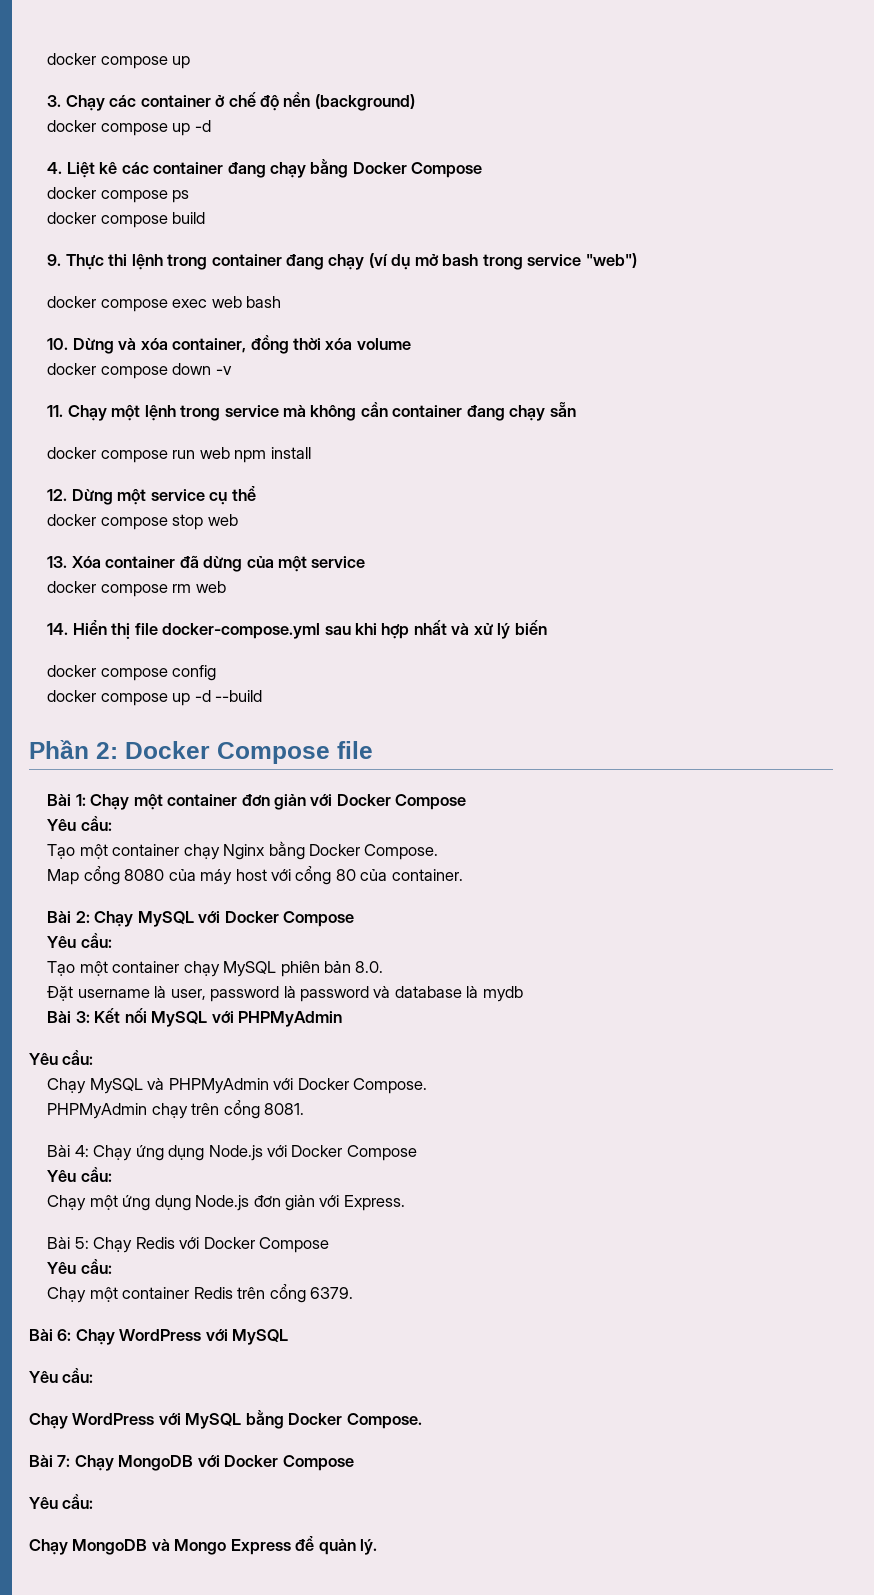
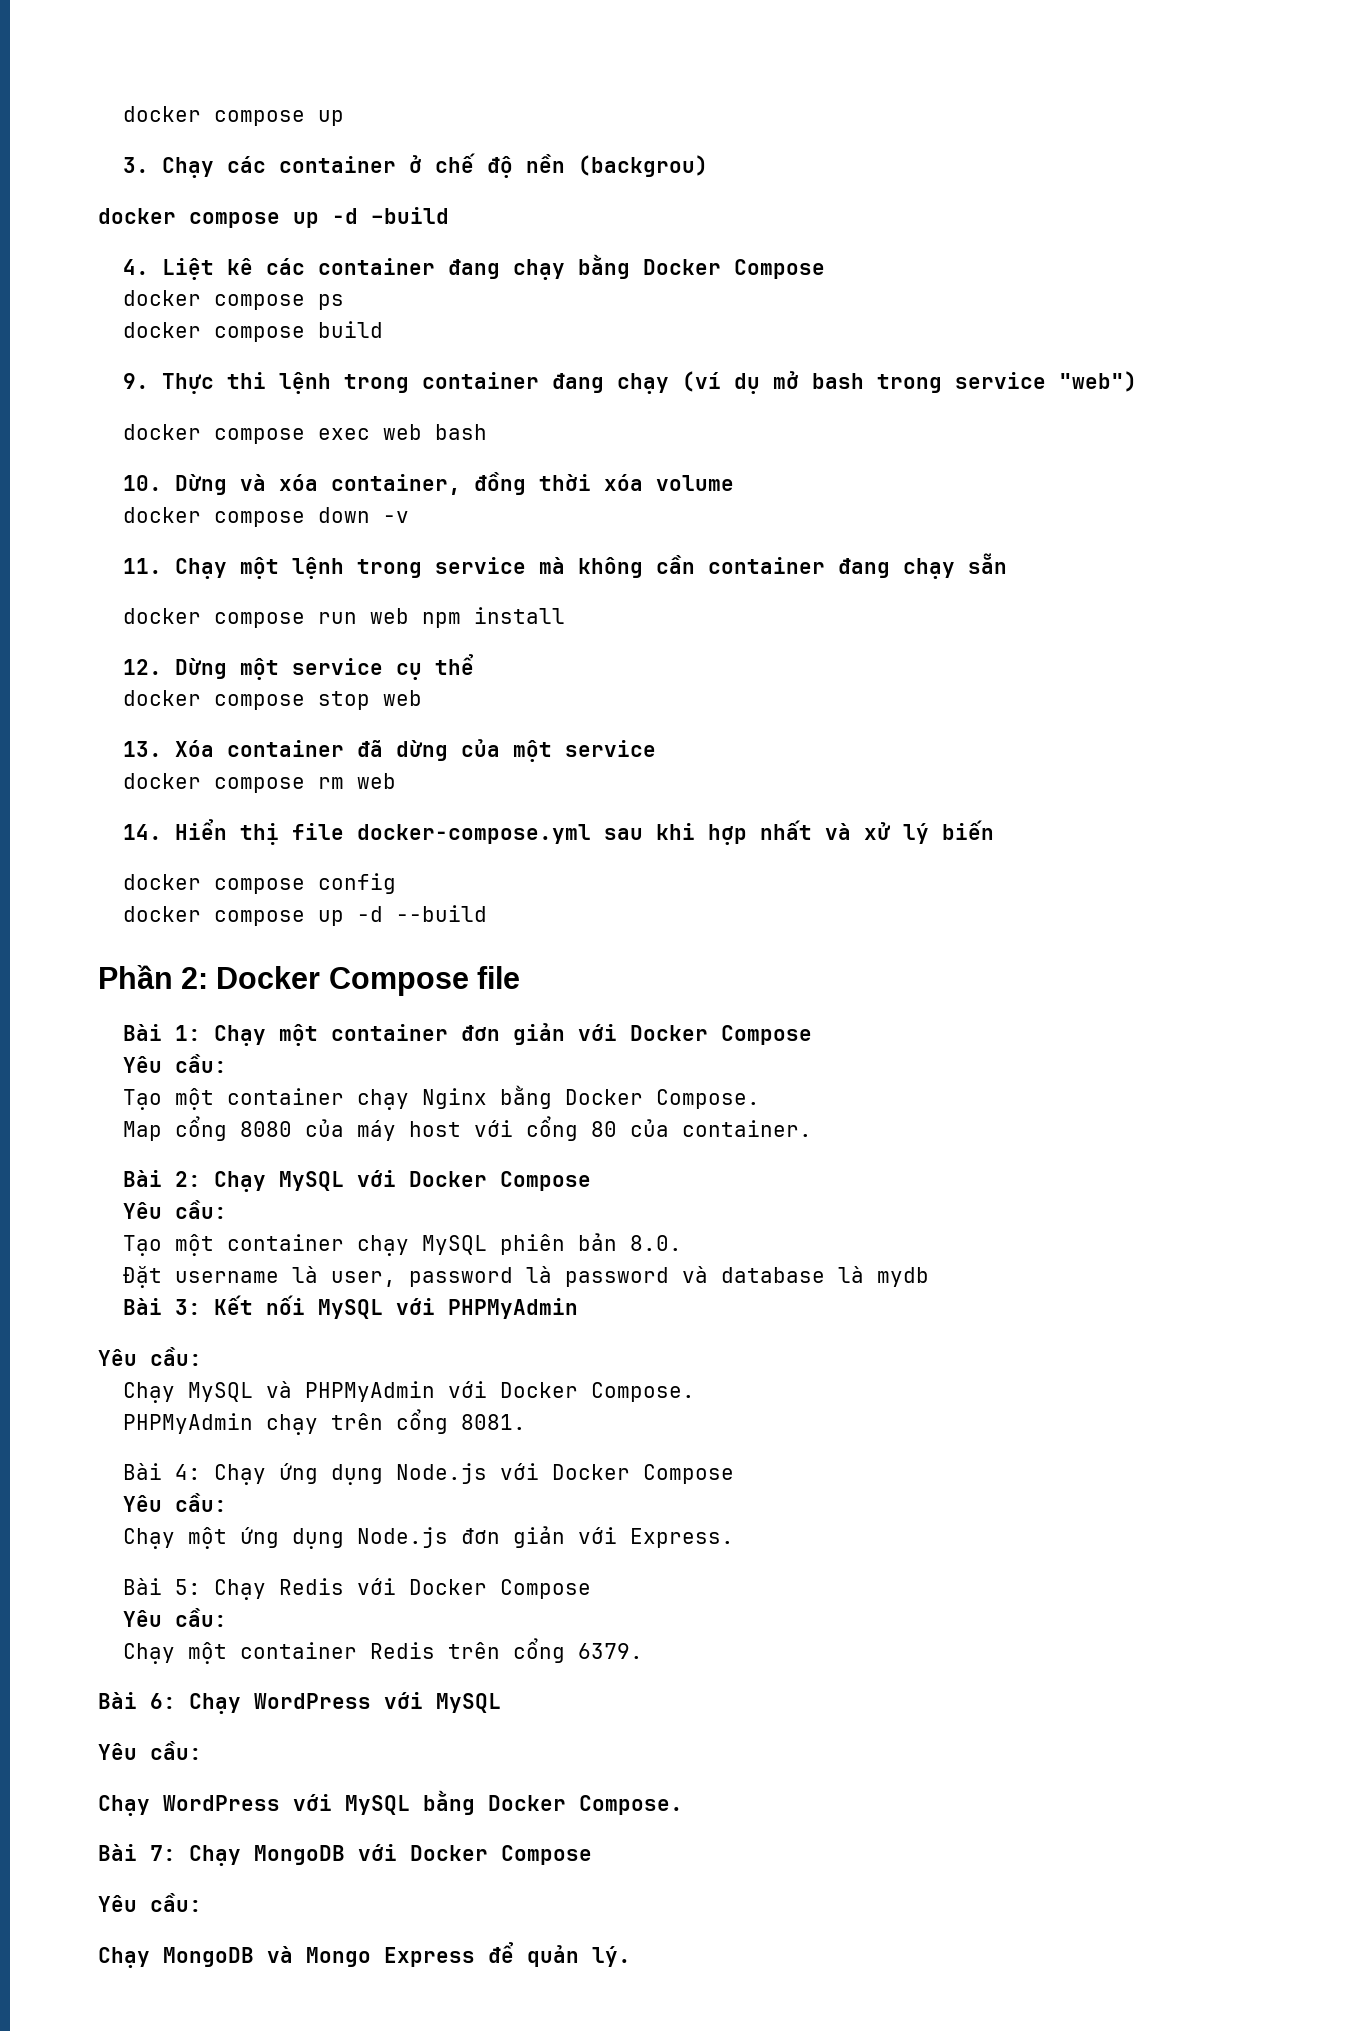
[314,94,415,111] [47,120,211,136] (background) // docker compose up -d -> [578,155,709,177] [98,207,449,228] (backgrou) // docker compose up -d –build

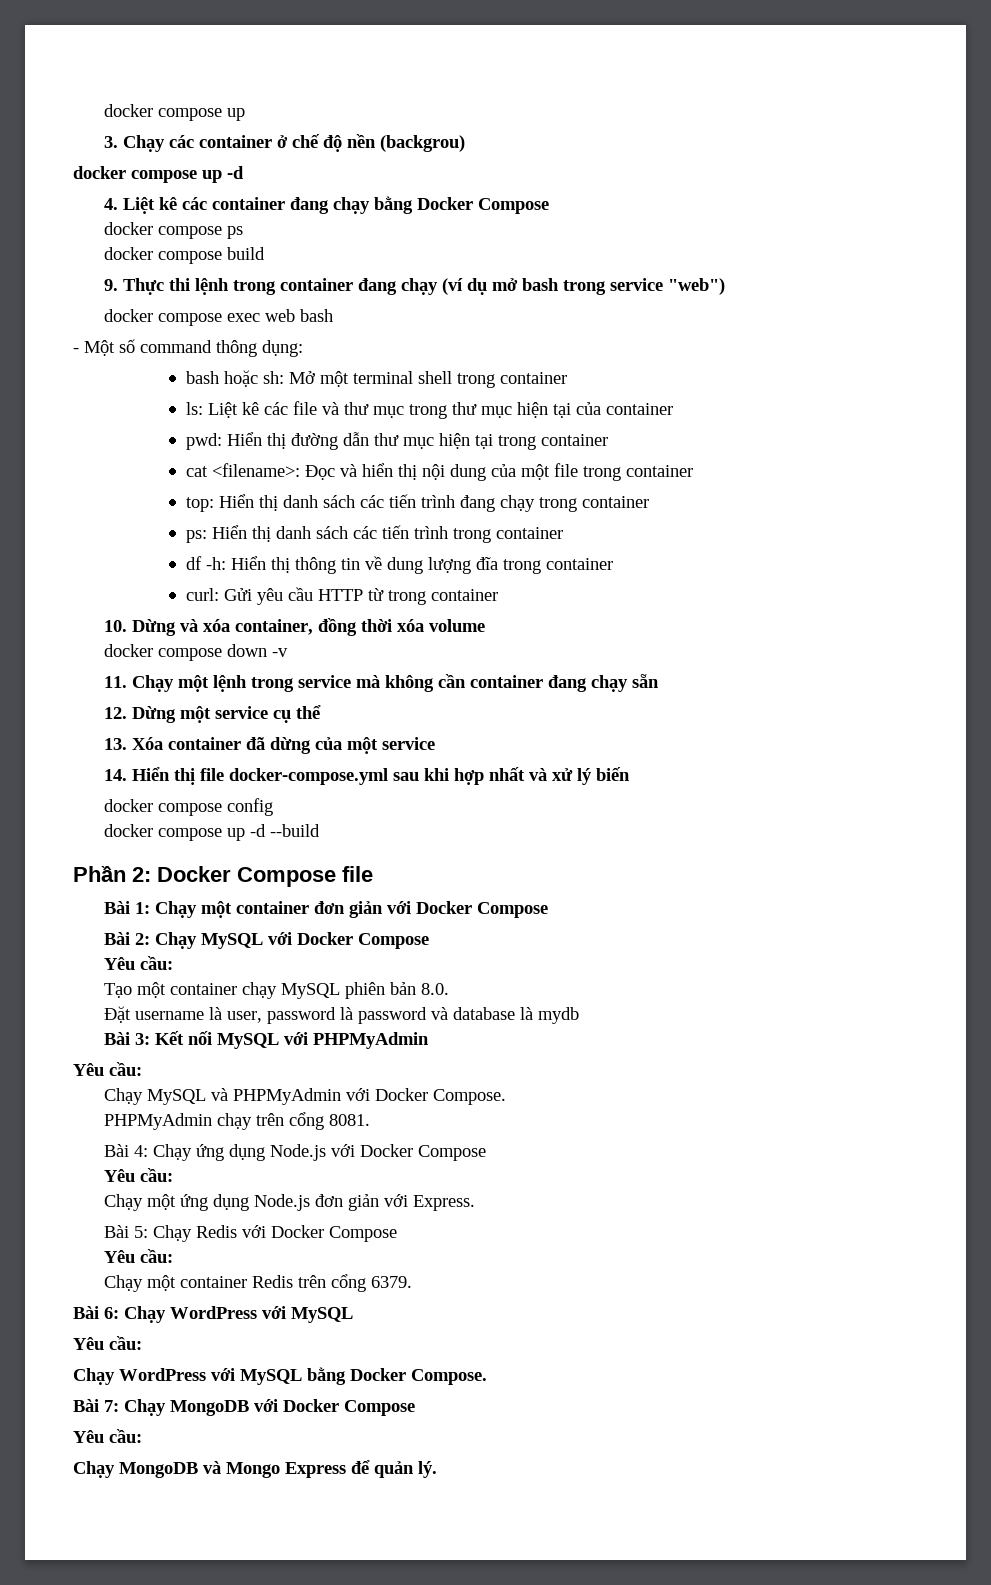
[371,207,449,224] –build -> (244, 172) none
(488, 432) none -> [73,339,303,357] [185,370,567,388] [185,401,673,419] [185,432,608,450] [185,463,693,481] [185,494,649,512] [185,525,563,543] [185,556,613,574] [185,587,498,605] // - Một số command thông dụng: // bash hoặc sh: Mở một terminal shell trong container // ls: Liệt kê các file và thư mục trong thư mục hiện tại của container // pwd: Hiển thị đường dẫn thư mục hiện tại trong container // cat <filename>: Đọc và hiển thị nội dung của một file trong container // top: Hiển thị danh sách các tiến trình đang chạy trong container // ps: Hiển thị danh sách các tiến trình trong container // df -h: Hiển thị thông tin về dung lượng đĩa trong container // curl: Gửi yêu cầu HTTP từ trong container
[123,607,566,628] // docker compose run web npm install -> (659, 681) none
[123,690,423,710] // docker compose stop web -> (321, 712) none
[123,773,397,793] // docker compose rm web -> (435, 743) none
[123,1054,228,1073] [123,1085,761,1110] [123,1116,813,1141] // Yêu cầu: // Tạo một container chạy Nginx bằng Docker Compose. // Map cổng 8080 của máy host với cổng 80 của container. -> (548, 910) none

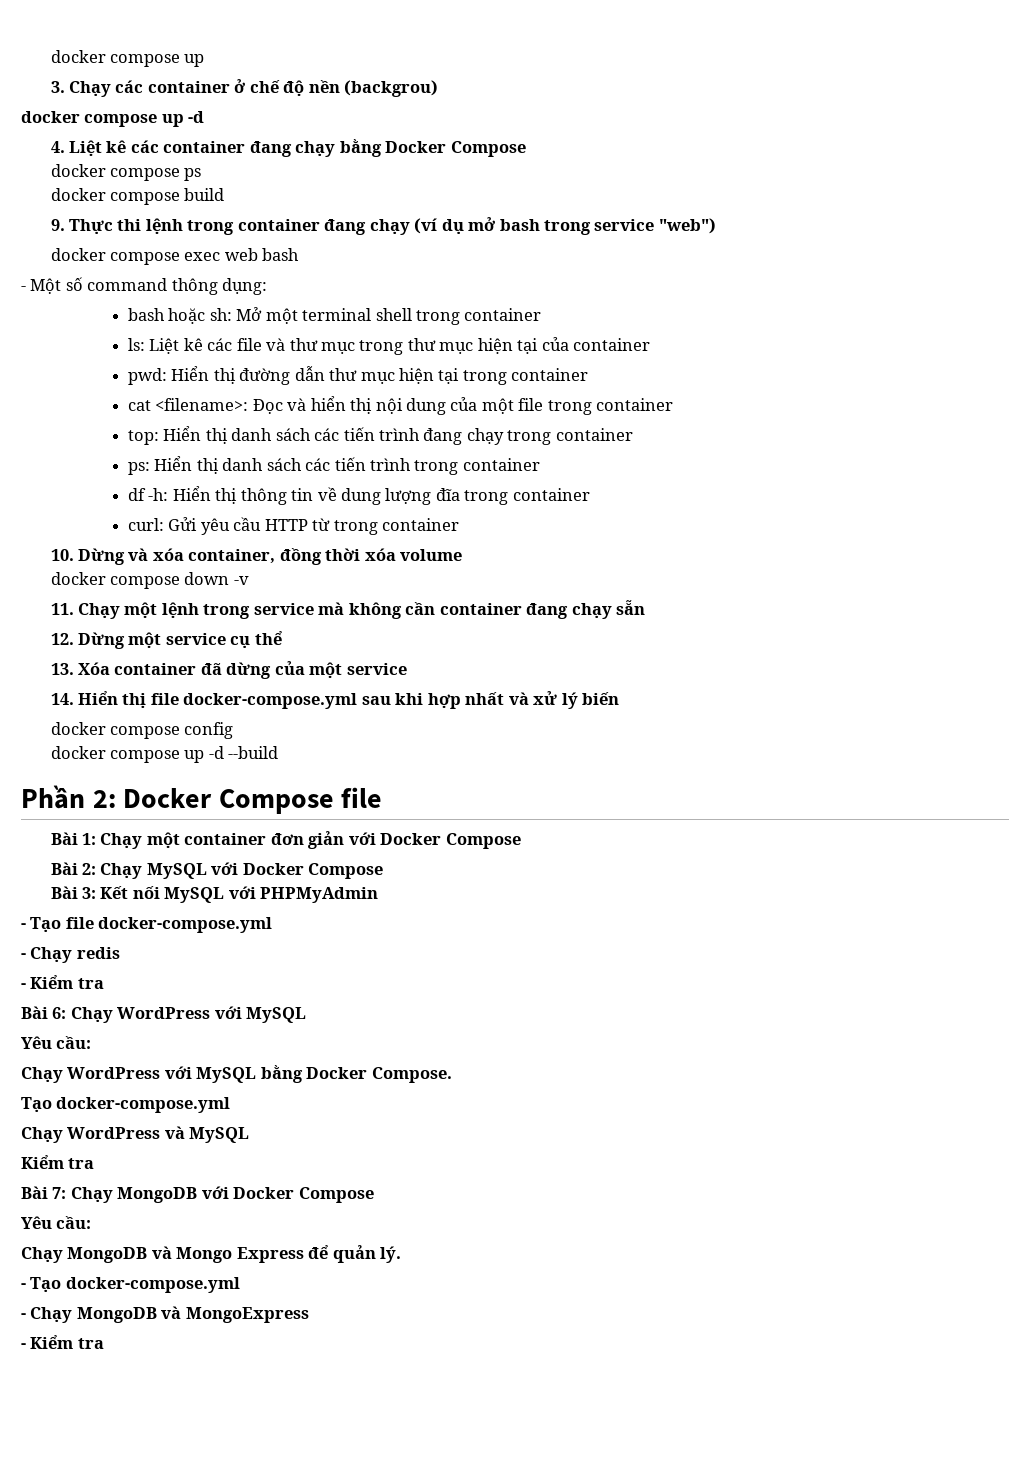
[103,956,173,970] [103,982,449,999] [103,1006,579,1024] // Yêu cầu: // Tạo một container chạy MySQL phiên bản 8.0. // Đặt username là user, password là password và database là mydb -> (384, 871) none
[73,1062,142,1076] [103,1088,506,1105] [103,1112,370,1130] [103,1144,486,1161] [103,1168,173,1182] [103,1194,475,1211] [103,1225,397,1242] [103,1249,173,1263] [103,1274,412,1292] Yêu cầu: // Chạy MySQL và PHPMyAdmin với Docker Compose. // PHPMyAdmin chạy trên cổng 8081. // Bài 4: Chạy ứng dụng Node.js với Docker Compose // Yêu cầu: // Chạy một ứng dụng Node.js đơn giản với Express. // Bài 5: Chạy Redis với Docker Compose // Yêu cầu: // Chạy một container Redis trên cổng 6379. -> [21,917,273,933] [21,947,120,963] [21,975,104,989] - Tạo file docker-compose.yml // - Chạy redis // - Kiểm tra
(487, 1377) none -> [21,1097,231,1113] [21,1126,250,1143] [21,1155,95,1169] // Tạo docker-compose.yml // Chạy WordPress và MySQL // Kiểm tra
(437, 1469) none -> [21,1277,240,1293] [21,1306,309,1323] [21,1335,104,1349] // - Tạo docker-compose.yml // - Chạy MongoDB và MongoExpress // - Kiểm tra

